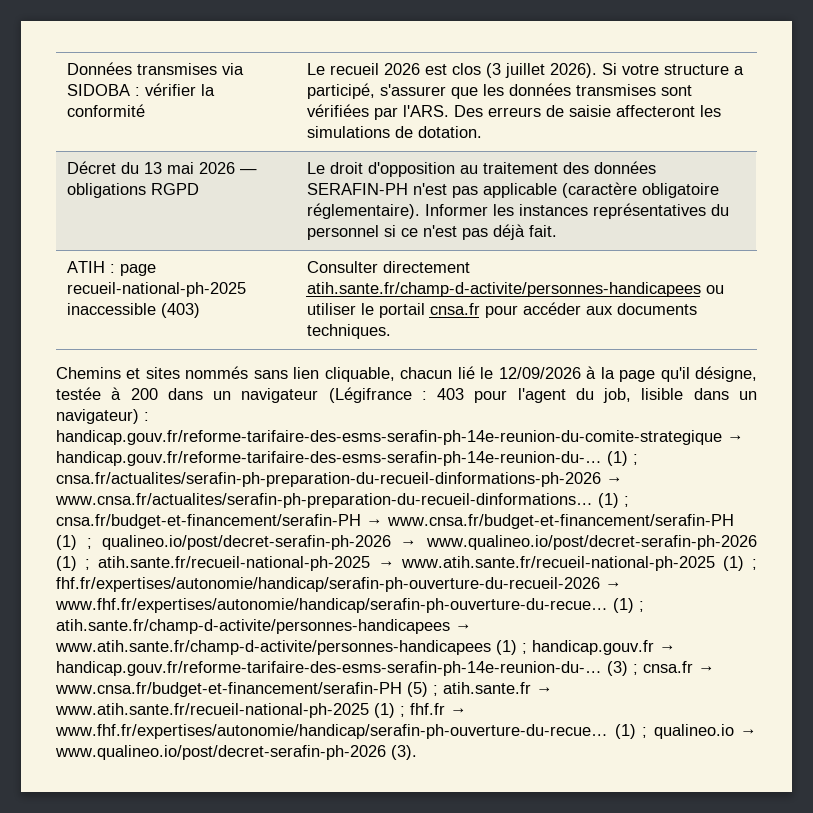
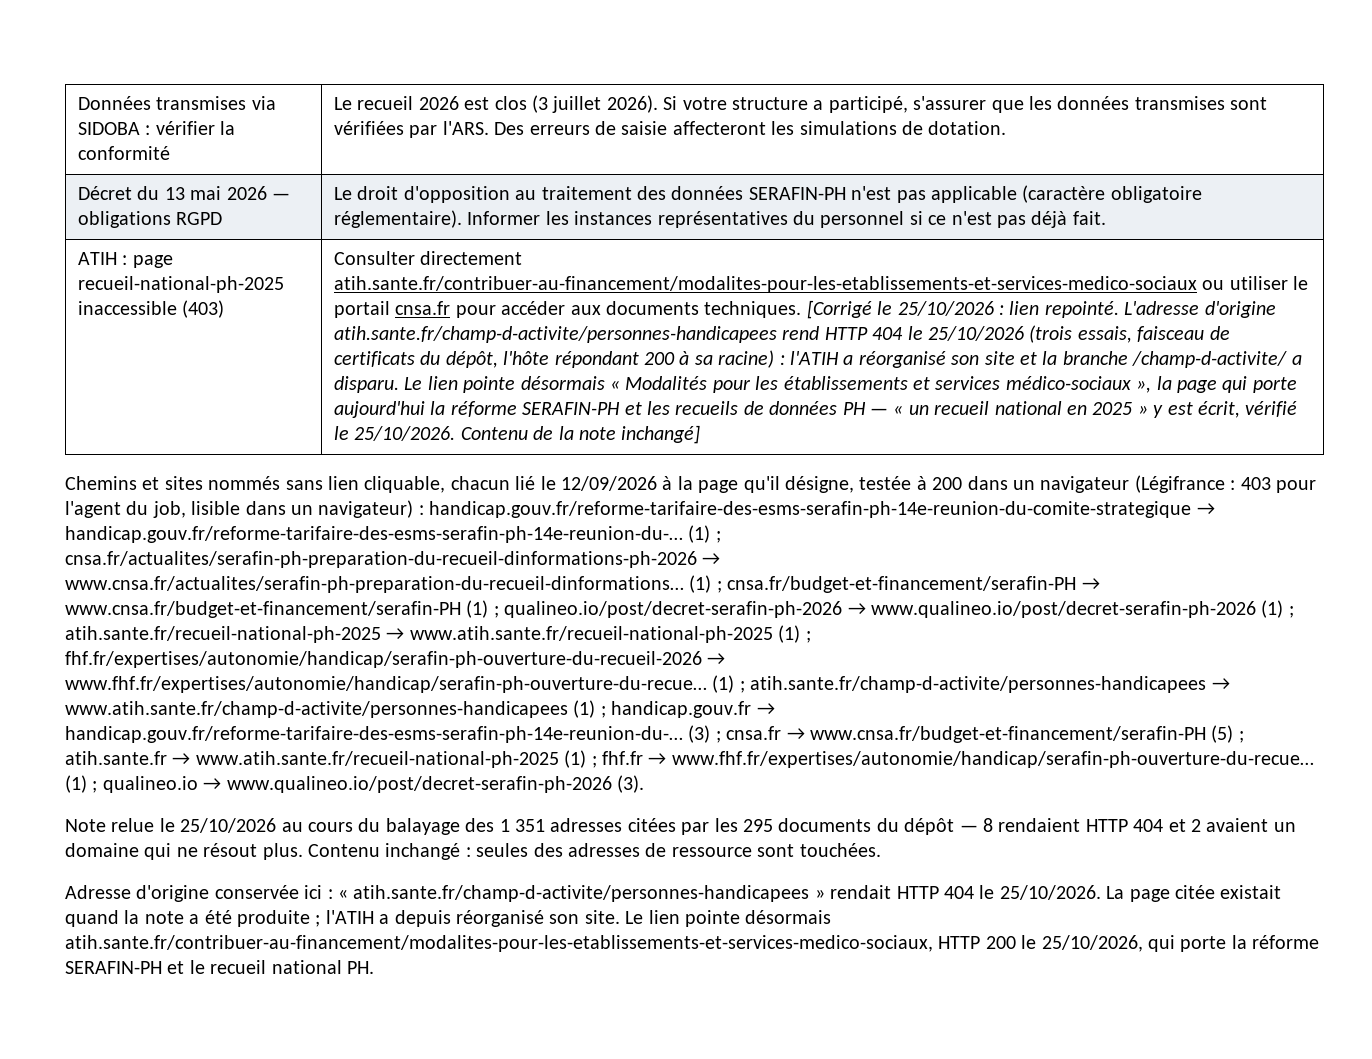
[306,282,701,297] atih.sante.fr/champ-d-activite/personnes-handicapees -> [334,276,1198,293] atih.sante.fr/contribuer-au-financement/modalites-pour-les-etablissements-et-services-medico-sociaux
(391, 331) none -> [806,300,1276,319] [334,325,1230,343] [334,350,1302,368] [334,376,1297,393] [334,401,1298,418] [334,425,701,444] [Corrigé le 25/10/2026 : lien repointé. L'adresse d'origine atih.sante.fr/champ-d-activite/personnes-handicapees rend HTTP 404 le 25/10/2026 (trois essais, faisceau de certificats du dépôt, l'hôte répondant 200 à sa racine) : l'ATIH a réorganisé son site et la branche /champ-d-activite/ a disparu. Le lien pointe désormais « Modalités pour les établissements et services médico-sociaux », la page qui porte aujourd'hui la réforme SERAFIN-PH et les recueils de données PH — « un recueil national en 2025 » y est écrit, vérifié le 25/10/2026. Contenu de la note inchangé]
(417, 752) none -> [65,818,1296,835] [65,843,881,860] [65,885,1282,902] [65,910,832,927] [65,935,1320,952] [65,960,374,974] // Note relue le 25/10/2026 au cours du balayage des 1 351 adresses citées par les 295 documents du dépôt — 8 rendaient HTTP 404 et 2 avaient un domaine qui ne résout plus. Contenu inchangé : seules des adresses de ressource sont touchées. // Adresse d'origine conservée ici : « atih.sante.fr/champ-d-activite/personnes-handicapees » rendait HTTP 404 le 25/10/2026. La page citée existait quand la note a été produite ; l'ATIH a depuis réorganisé son site. Le lien pointe désormais atih.sante.fr/contribuer-au-financement/modalites-pour-les-etablissements-et-services-medico-sociaux, HTTP 200 le 25/10/2026, qui porte la réforme SERAFIN-PH et le recueil national PH.

